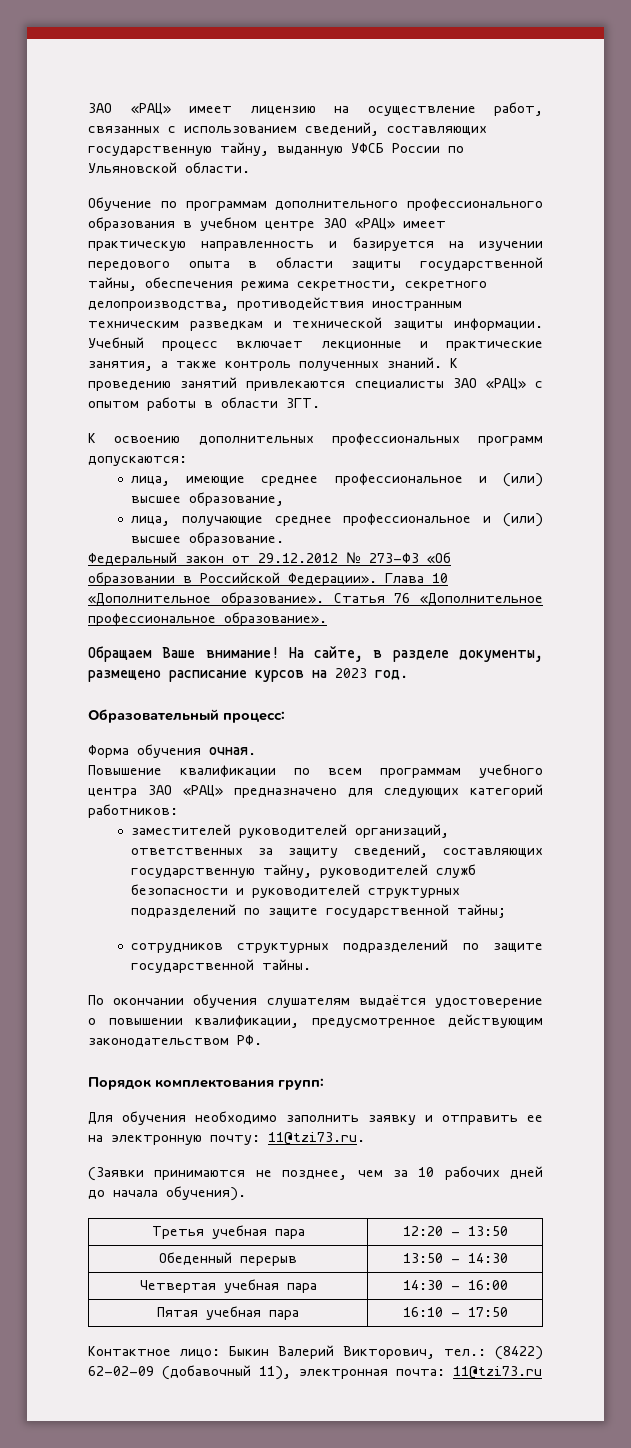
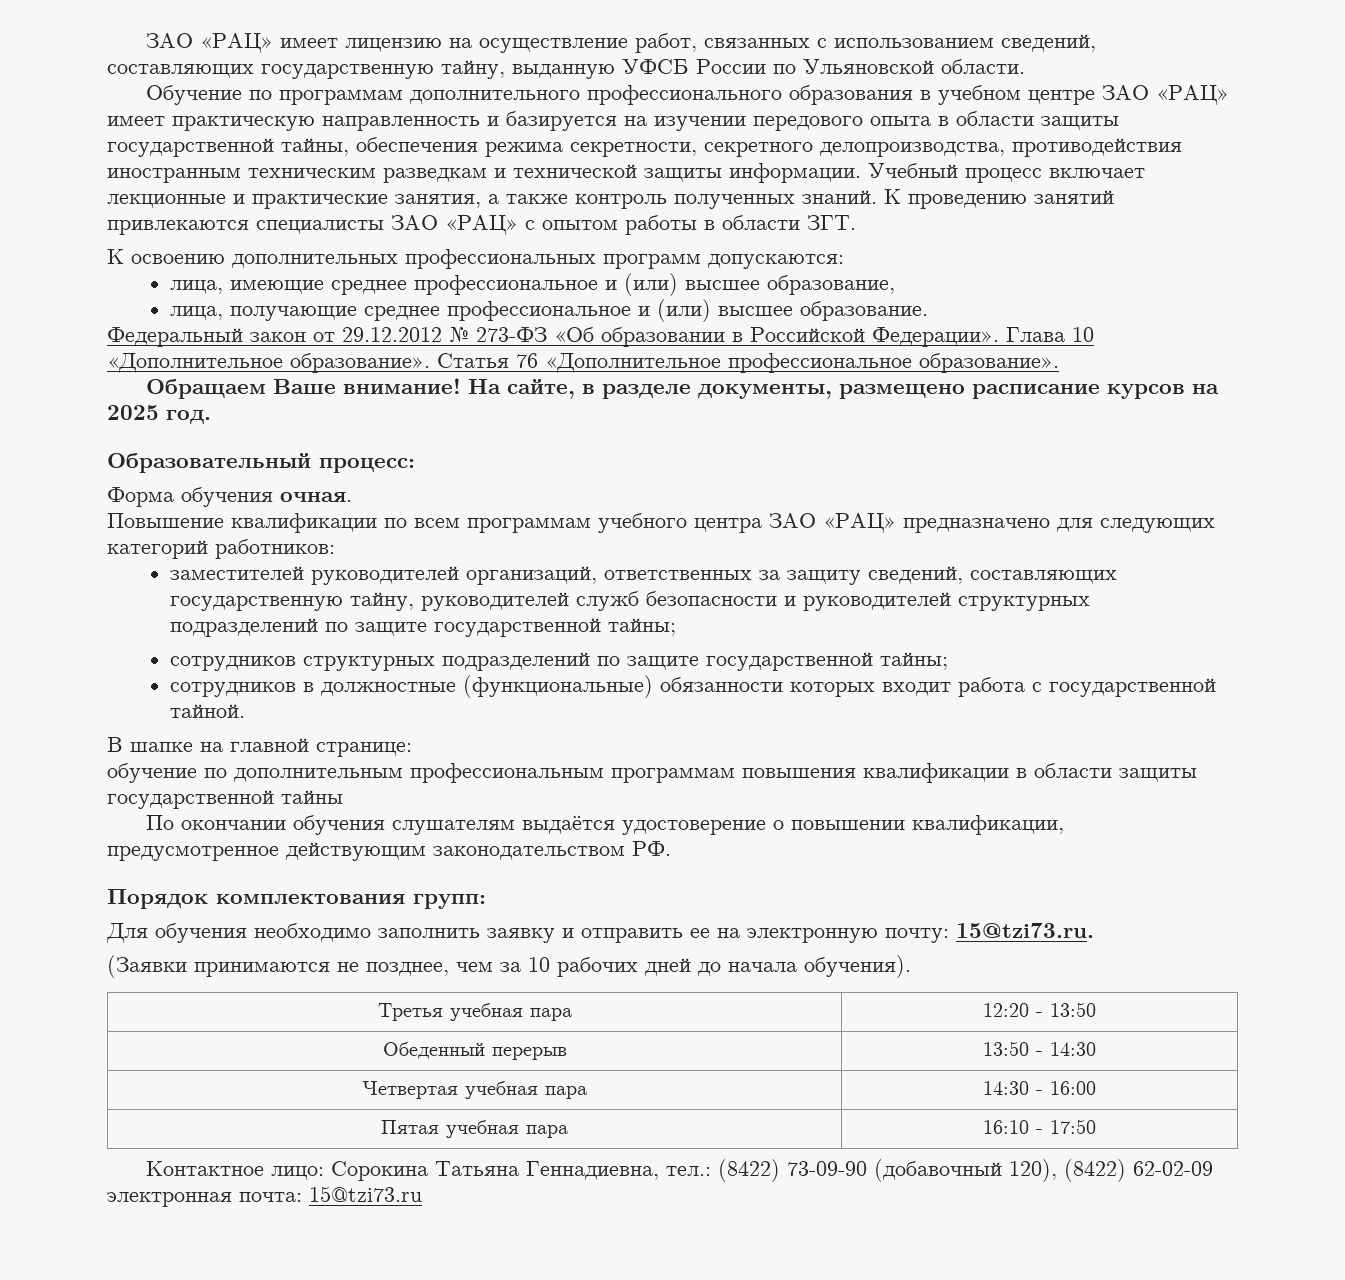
[335,668,367,678] 2023 -> [107,405,159,420] 2025
[261,959,311,970] тайны. -> [880,652,949,670] [170,675,1217,698] [170,704,246,718] [107,737,412,757] [107,763,1197,783] [107,790,343,809] тайны; // сотрудников в должностные (функциональные) обязанности которых входит работа с государственной тайной. // В шапке на главной странице: // обучение по дополнительным профессиональным программам повышения квалификации в области защиты государственной тайны
[268,1132,365,1145] 11@tzi73.ru. -> [956,923,1094,938] 15@tzi73.ru.
[229,1345,543,1360] [88,1365,291,1380] Быкин Валерий Викторович, тел.: (8422) 62-02-09 (добавочный 11), -> [330,1159,1213,1182] Сорокина Татьяна Геннадиевна, тел.: (8422) 73-09-90 (добавочный 120), (8422) 62-02-09
[453,1366,542,1379] 11@tzi73.ru -> [309,1186,422,1202] 15@tzi73.ru

